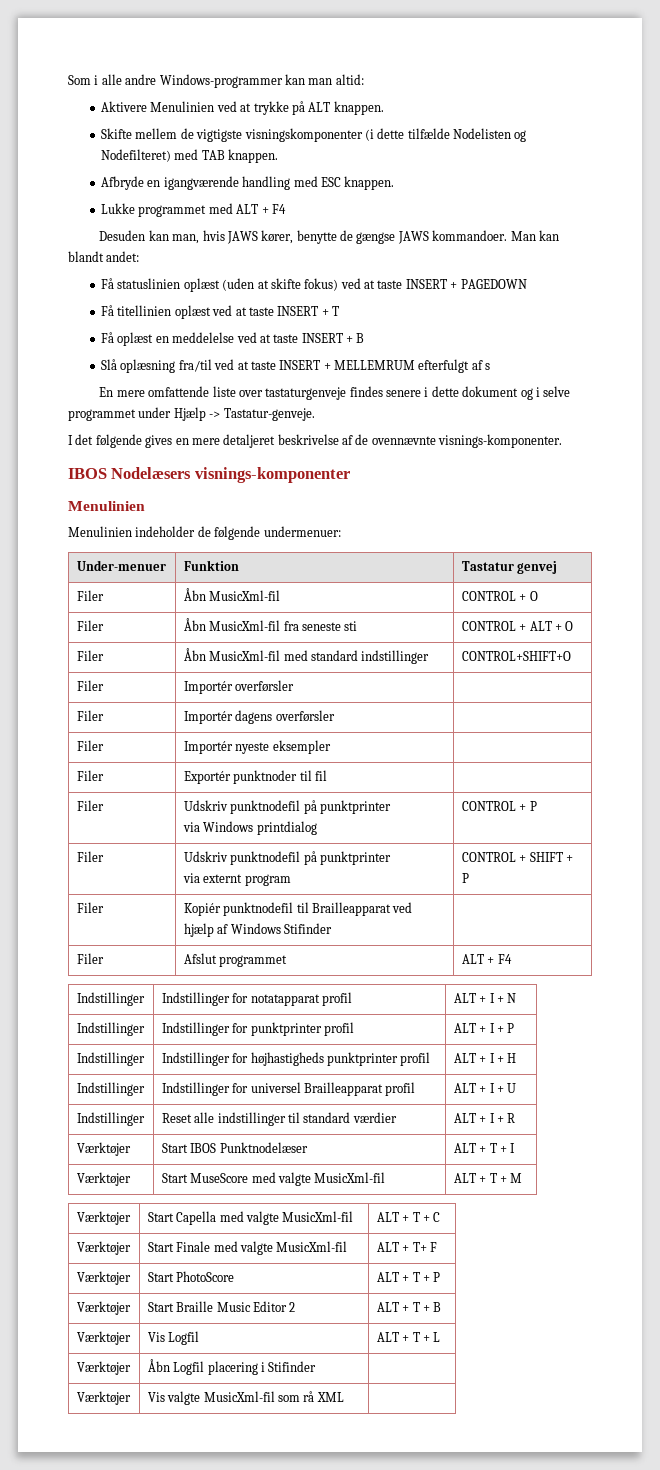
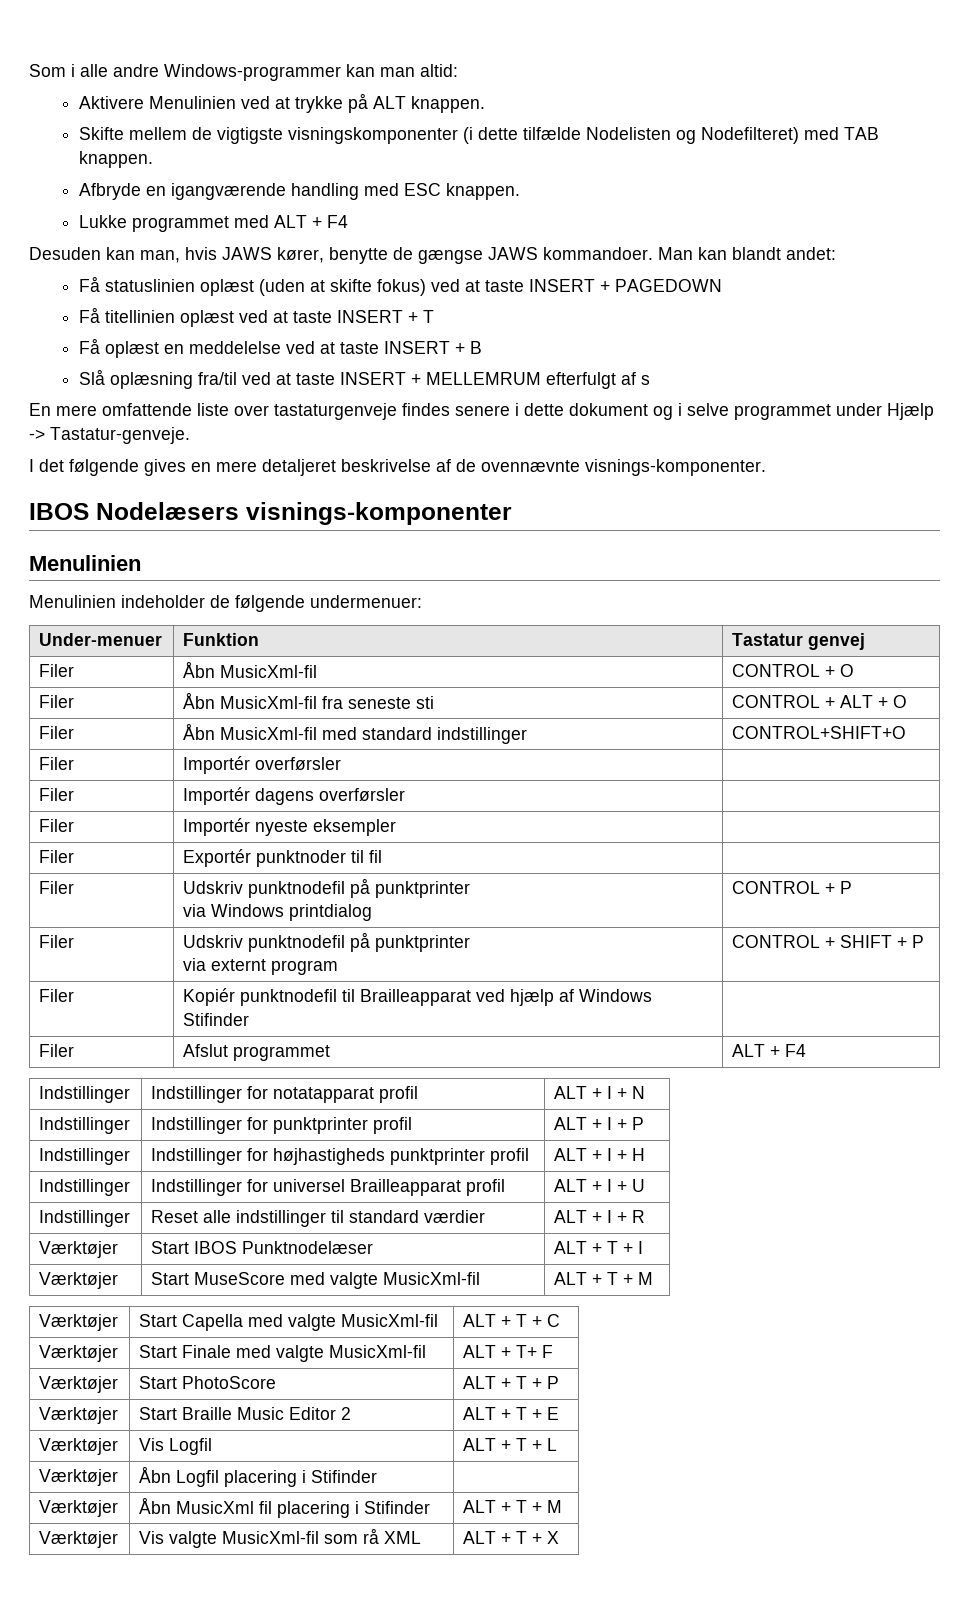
[433,1302,442,1312] B -> [547,1407,560,1420] E
(317, 1366) none -> [39,1500,119,1517] [139,1497,431,1518] [463,1500,563,1513] // Værktøjer | Åbn MusicXml fil placering i Stifinder | ALT + T + M
(344, 1397) none -> [463,1531,560,1544] ALT + T + X

